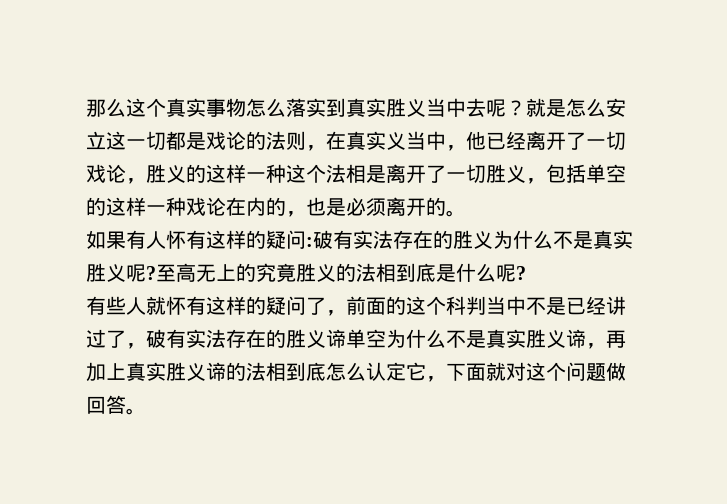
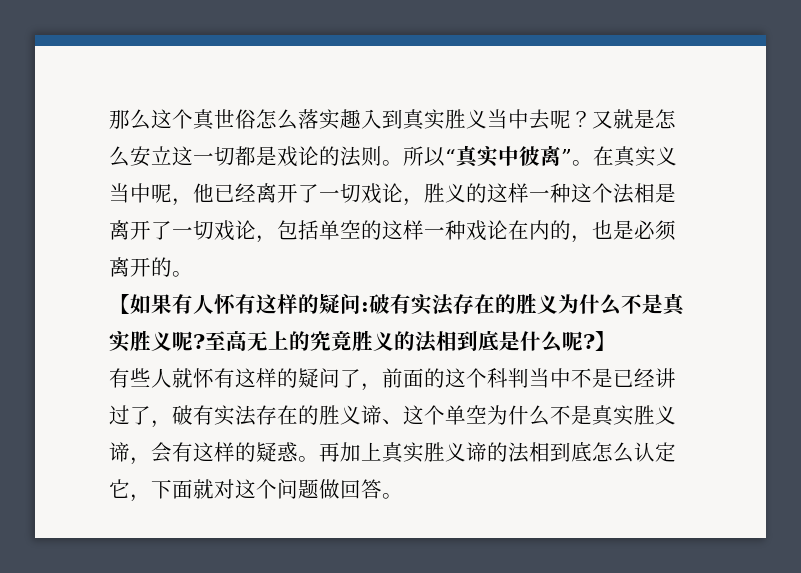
[186,98,246,117] 实事物 -> [214,109,256,129] 世俗
(326, 107) none -> [340,109,382,129] 趣入
(526, 108) none -> [592,110,613,129] 又
[306,145,326,151] ， -> [382,145,593,168] 。所以“真实中彼离”。
(446, 140) none -> [151,184,172,203] 呢
[486,164,526,183] 胜义 -> [214,220,256,241] 戏论
(466, 213) none -> [109,294,130,314] 【
(526, 273) none -> [595,331,616,351] 】
(346, 338) none -> [382,405,445,425] 、这个
(606, 346) none -> [151,442,319,463] 会有这样的疑惑。

